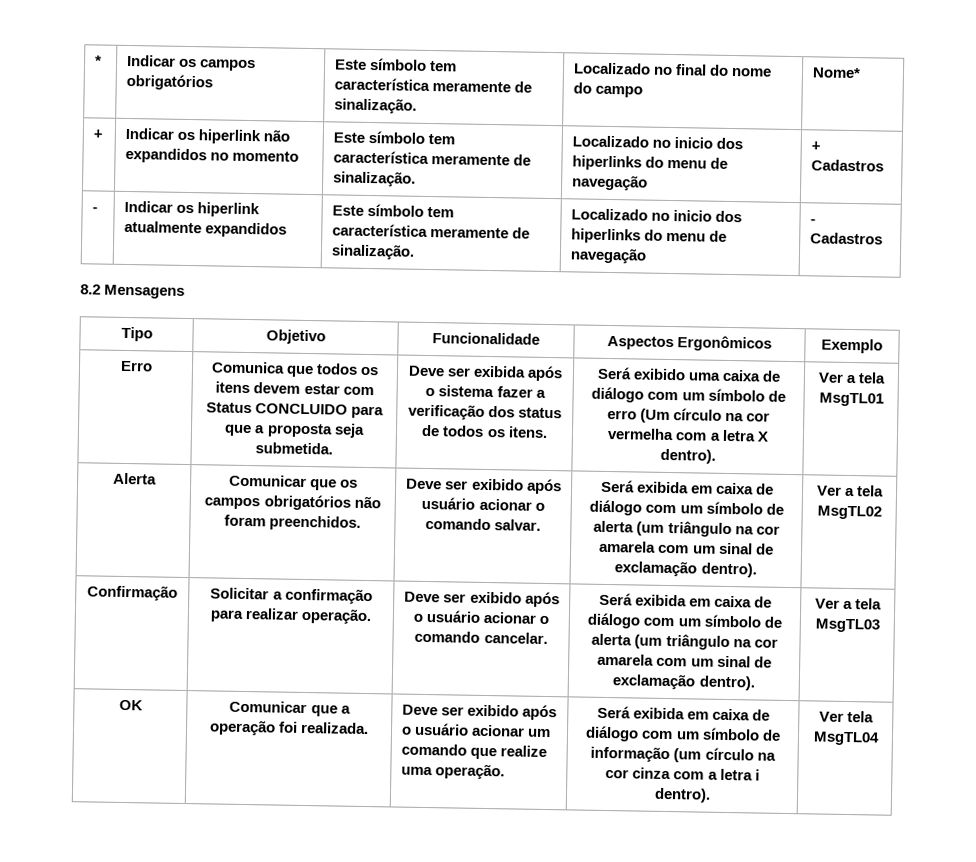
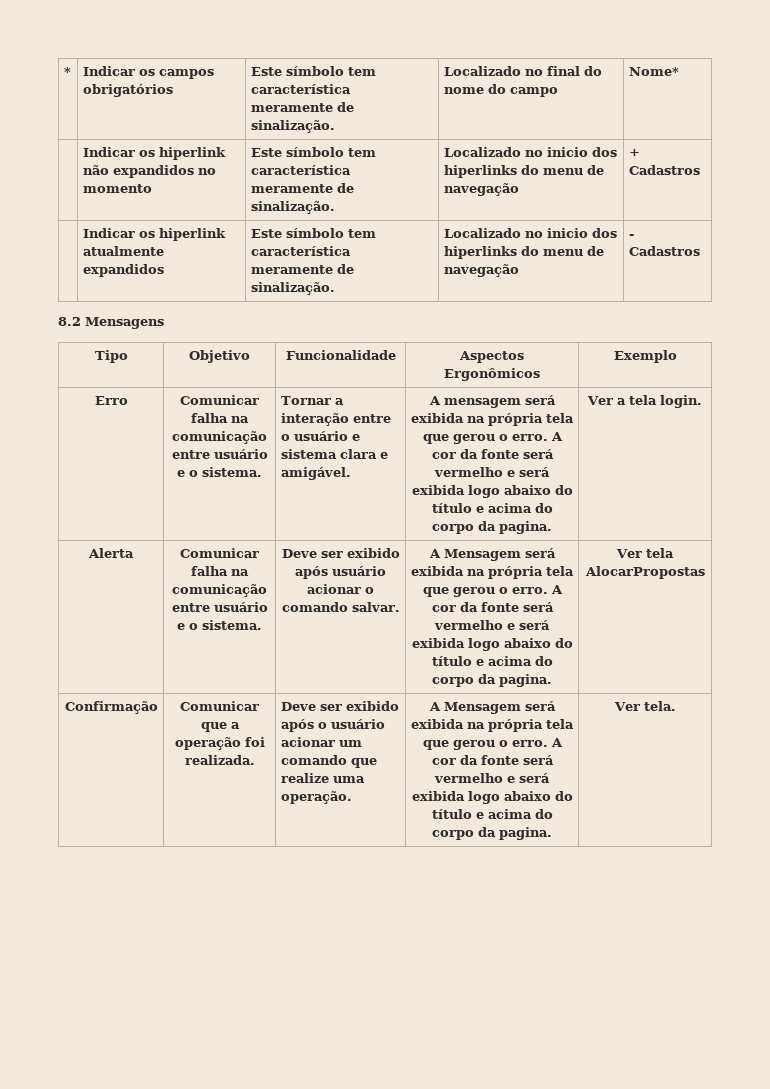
[93,129,104,139] + -> (679, 71) none
[92,206,99,212] - -> (700, 170) none
[210,361,380,378] [215,381,374,396] [205,402,385,419] [224,423,365,438] [254,442,333,455] [407,365,564,382] [425,385,546,398] [407,403,563,420] [421,424,548,438] [596,366,782,382] [591,386,786,403] [606,408,771,424] [607,427,769,442] [659,448,716,464] [817,372,887,384] [818,392,884,407] Comunica que todos os itens devem estar com Status CONCLUIDO para que a proposta seja submetida. | Deve ser exibida após o sistema fazer a verificação dos status de todos os itens. | Será exibido uma caixa de diálogo com um símbolo de erro (Um círculo na cor vermelha com a letra X dentro). | Ver a tela MsgTL01 -> [180,395,259,405] [191,413,249,423] [172,431,267,444] [171,449,268,459] [177,467,262,477] [280,396,344,405] [280,413,391,426] [280,431,360,441] [280,449,388,459] [280,467,351,480] [428,395,556,408] [411,413,574,426] [422,432,563,444] [431,449,554,459] [434,467,550,477] [411,485,573,498] [431,503,553,513] [432,521,552,534] [587,395,702,408] Comunicar falha na comunicação entre usuário e o sistema. | Tornar a interação entre o usuário e sistema clara e amigável. | A mensagem será exibida na própria tela que gerou o erro. A cor da fonte será vermelho e será exibida logo abaixo do título e acima do corpo da pagina. | Ver a tela login.
[309,479,359,491] [204,494,381,511] [223,514,362,531] que os campos obrigatórios não foram preenchidos. -> [191,566,249,576] [172,584,267,597] [171,602,268,612] [177,620,262,630] falha na comunicação entre usuário e o sistema.
[600,479,775,495] [589,499,784,516] [593,520,780,538] [599,540,774,555] [614,560,757,578] [815,485,885,497] [816,505,882,520] [87,584,178,601] [210,587,373,605] [209,607,373,625] [404,591,560,608] [412,609,550,625] [414,630,548,645] [598,592,773,608] [587,612,782,629] [591,633,778,651] [597,653,772,668] [612,673,755,691] [814,598,883,610] [814,618,880,633] [118,699,143,711] Será exibida em caixa de diálogo com um símbolo de alerta (um triângulo na cor amarela com um sinal de exclamação dentro). | Ver a tela MsgTL02 // Confirmação | Solicitar a confirmação para realizar operação. | Deve ser exibido após o usuário acionar o comando cancelar. | Será exibida em caixa de diálogo com um símbolo de alerta (um triângulo na cor amarela com um sinal de exclamação dentro). | Ver a tela MsgTL03 // OK -> [428,548,556,561] [411,566,574,579] [422,585,563,597] [431,602,554,612] [434,620,550,630] [411,638,573,651] [431,656,553,666] [432,674,552,687] [616,548,674,558] [584,566,705,579] [64,701,158,714] A Mensagem será exibida na própria tela que gerou o erro. A cor da fonte será vermelho e será exibida logo abaixo do título e acima do corpo da pagina. | Ver tela AlocarPropostas // Confirmação
[596,705,771,721] [585,725,781,742] [590,745,776,763] [605,767,760,781] [653,787,711,803] [818,710,875,723] [812,731,880,746] Será exibida em caixa de diálogo com um símbolo de informação (um círculo na cor cinza com a letra i dentro). | Ver tela MsgTL04 -> [428,701,556,714] [411,719,574,732] [422,738,563,750] [431,755,554,765] [434,773,550,783] [411,791,573,804] [431,809,553,819] [432,827,552,840] [613,701,676,711] A Mensagem será exibida na própria tela que gerou o erro. A cor da fonte será vermelho e será exibida logo abaixo do título e acima do corpo da pagina. | Ver tela.

